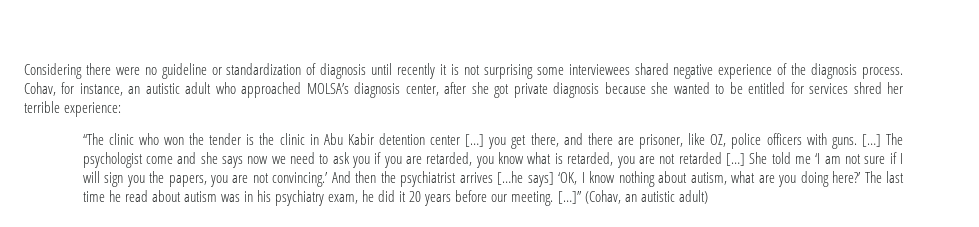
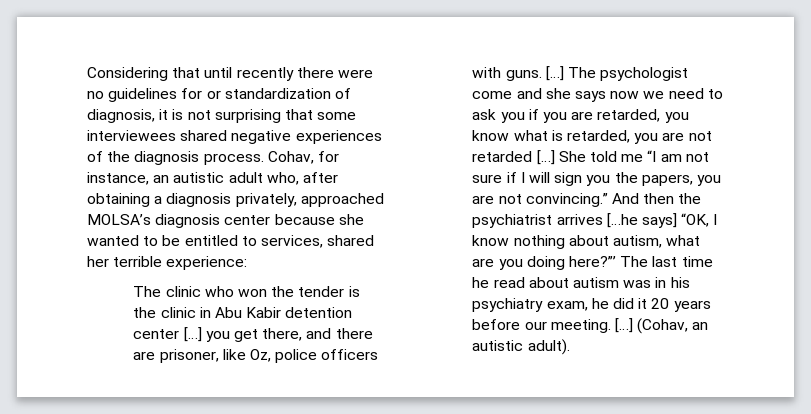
(82, 71) none -> [172,67,294,81] that until recently
[161,63,207,79] guideline -> [108,88,203,102] guidelines for
[320,63,436,79] diagnosis until recently -> [87,109,155,123] diagnosis,
(533, 71) none -> [284,109,313,120] that
[718,64,773,79] experience -> [295,130,382,144] experiences
[215,82,600,98] who approached MOLSA’s diagnosis center, after she got private diagnosis -> [266,172,338,185] [87,193,384,207] [87,214,271,228] who, after obtaining a diagnosis privately, approached MOLSA’s diagnosis center
[790,82,882,94] for services shred -> [241,235,375,248] to services, shared
[82,133,104,145] “The -> [133,286,162,297] The
[710,134,727,147] OZ, -> [249,349,271,362] Oz,
[815,153,821,164] ‘I -> [647,150,657,162] “I
[272,172,328,187] convincing.’ -> [525,193,608,207] convincing.”
[558,172,578,185] ‘OK, -> [681,213,710,227] “OK,
[832,171,861,183] here?’ -> [568,256,616,267] here?”’
[557,191,582,204] […]” -> [614,318,633,333] […]
[678,190,708,204] adult) -> [527,339,570,355] adult).

